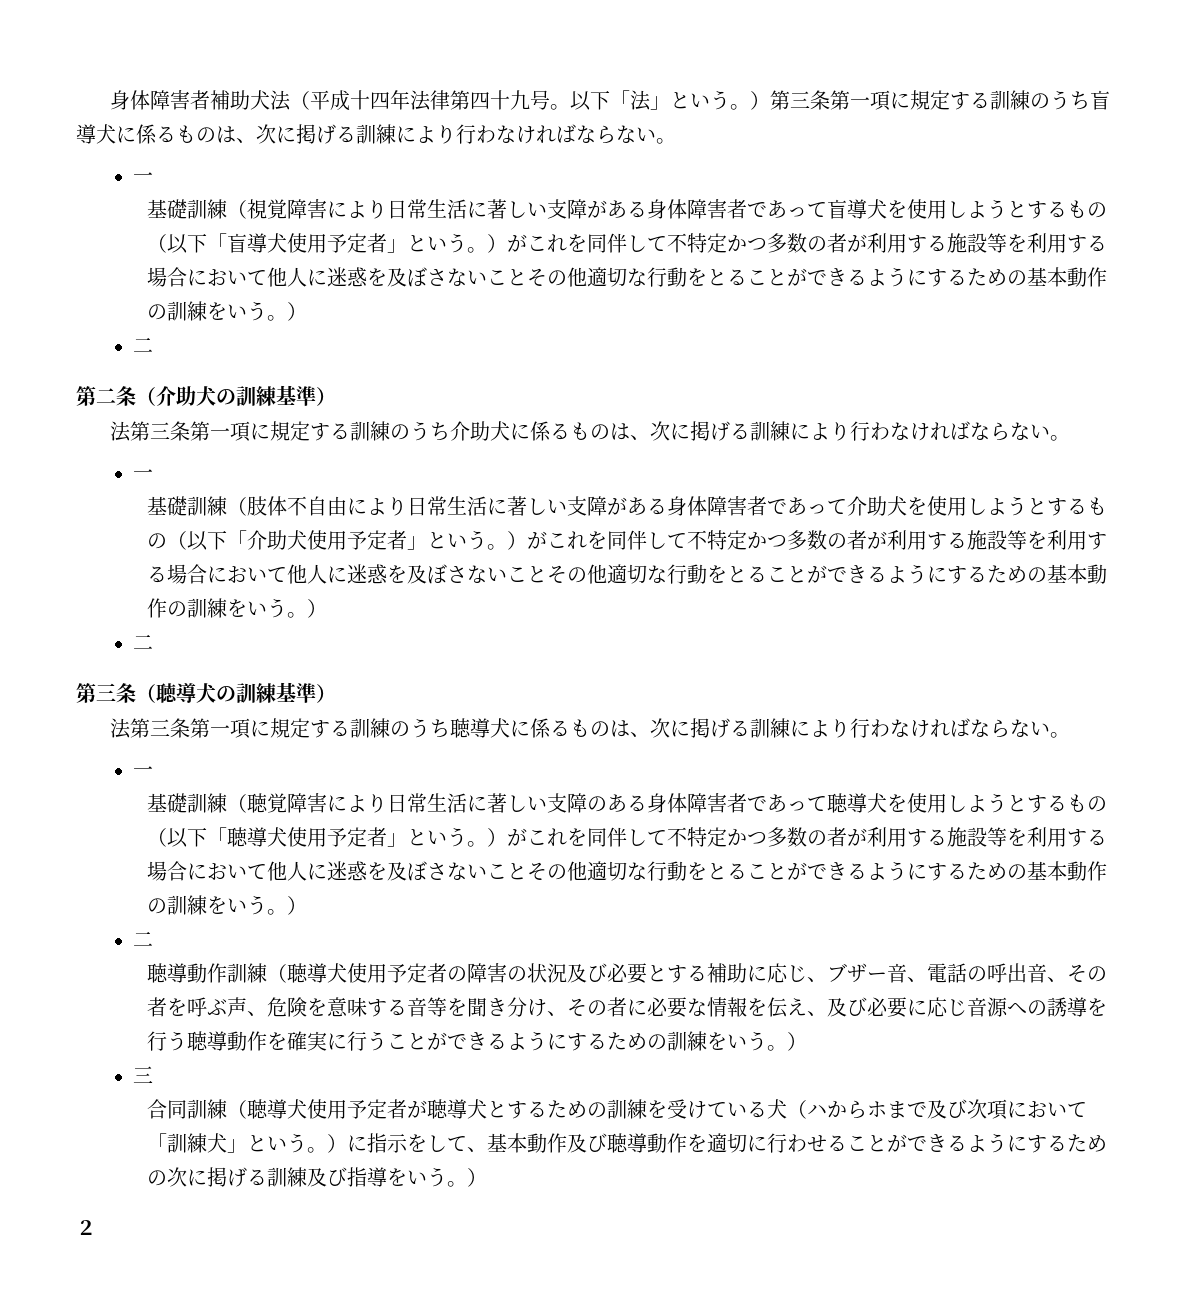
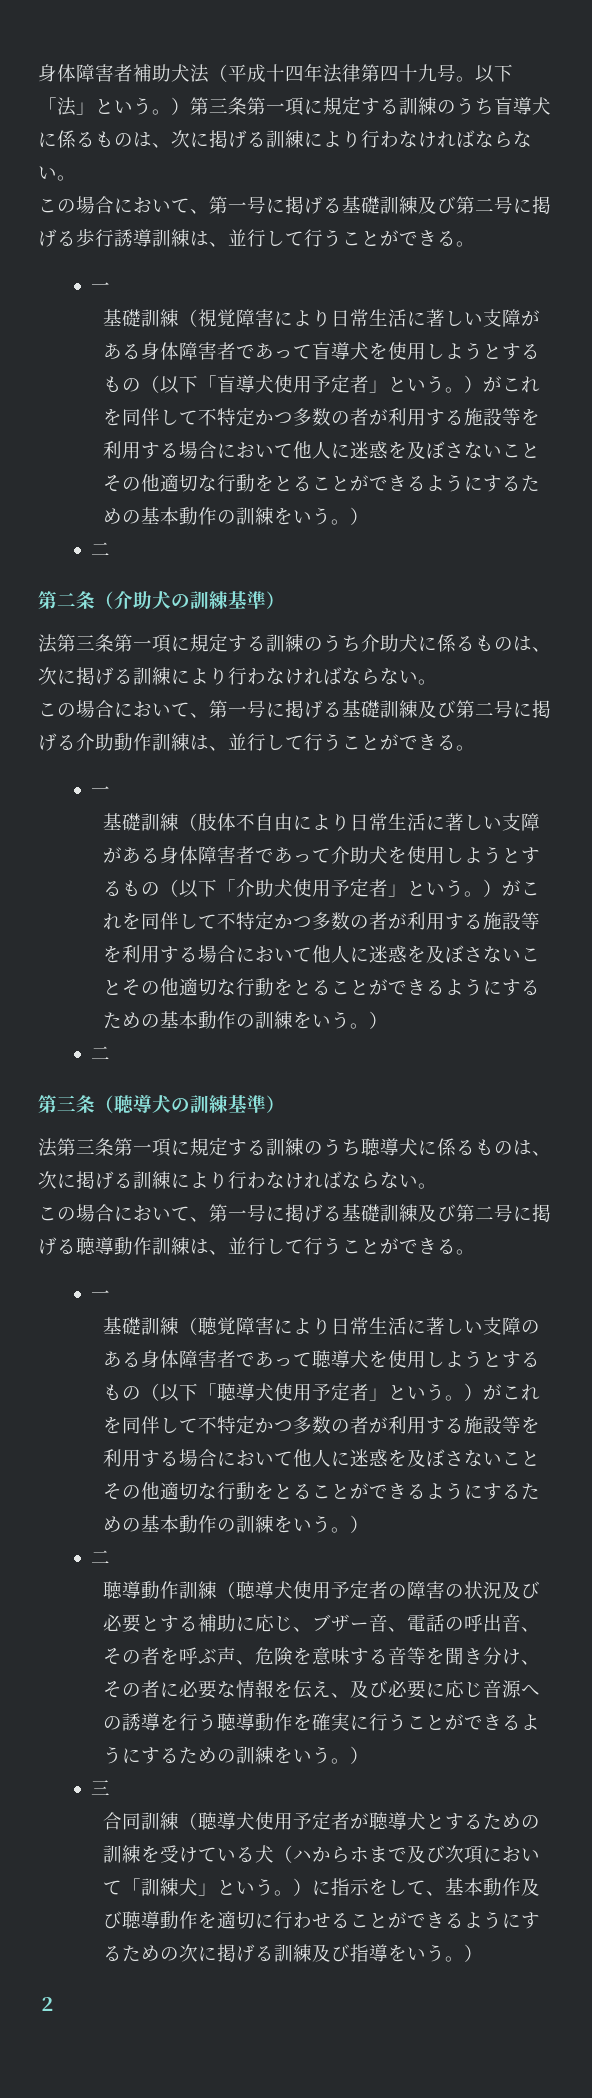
(676, 141) none -> [38,196,551,214] [38,228,475,247] // この場合において、第一号に掲げる基礎訓練及び第二号に掲げる歩行誘導訓練は、並行して行うことができる。
(1070, 438) none -> [38,700,551,718] [38,733,475,751] // この場合において、第一号に掲げる基礎訓練及び第二号に掲げる介助動作訓練は、並行して行うことができる。
(1070, 735) none -> [38,1204,551,1222] [38,1237,475,1255] // この場合において、第一号に掲げる基礎訓練及び第二号に掲げる聴導動作訓練は、並行して行うことができる。

